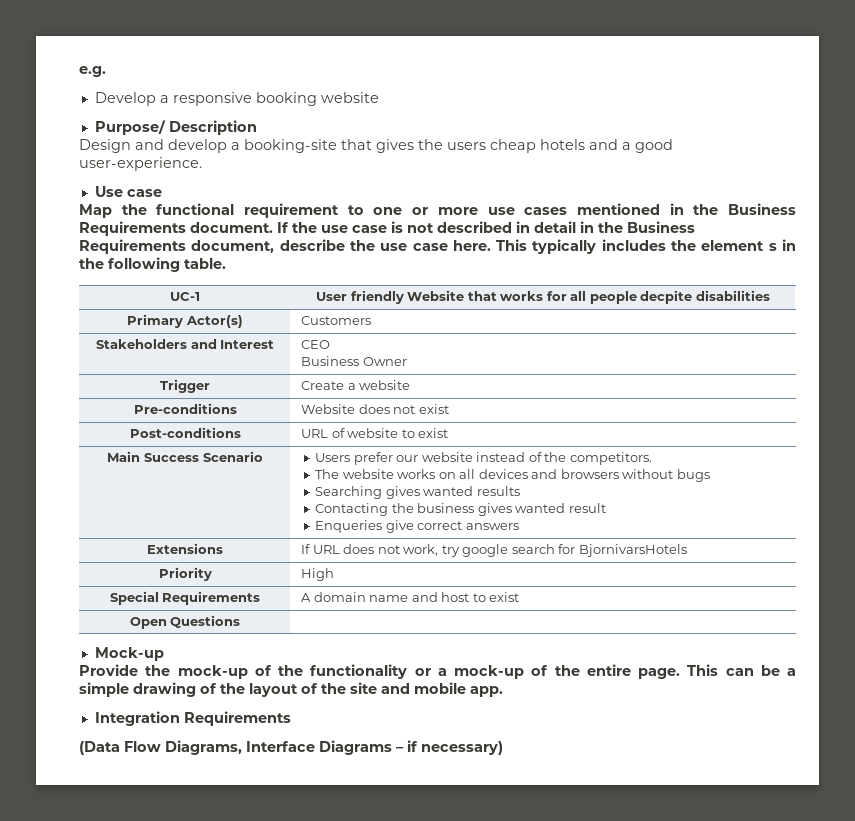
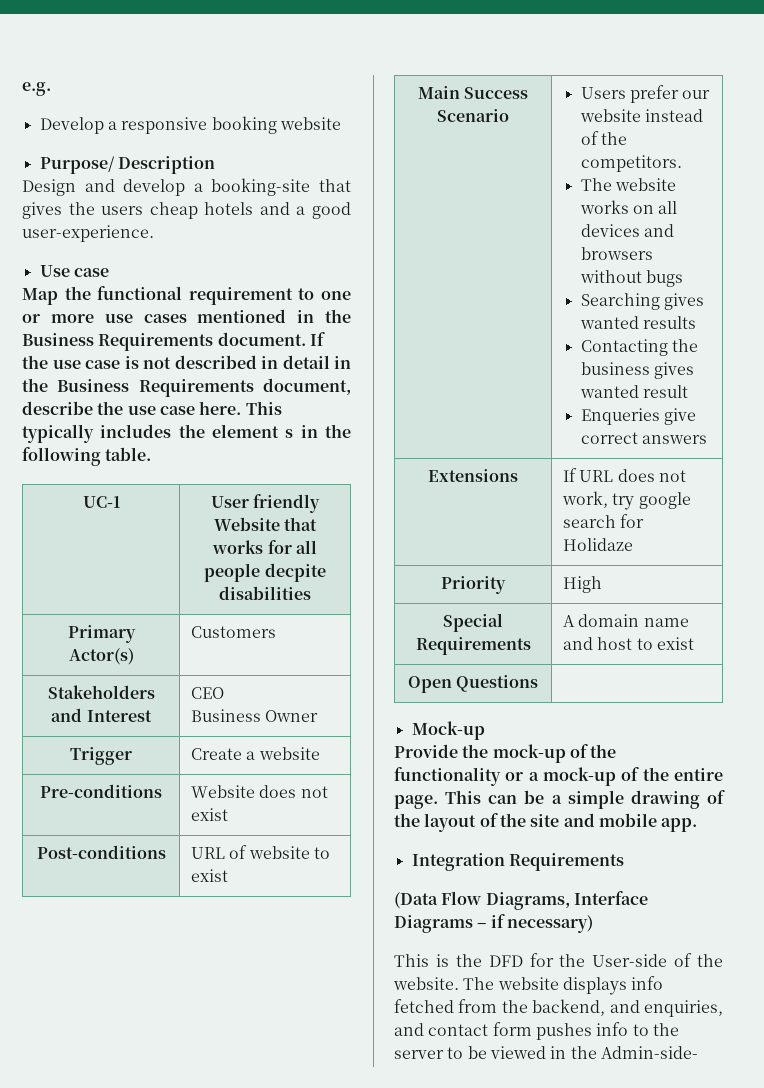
[578,544,687,557] BjornivarsHotels -> [563,538,634,551] Holidaze
(503, 748) none -> [394,953,723,967] [393,976,664,995] [394,999,723,1017] [394,1022,679,1040] [394,1046,698,1059] // This is the DFD for the User-side of the website. The website displays info fetched from the backend, and enquiries, and contact form pushes info to the server to be viewed in the Admin-side-

